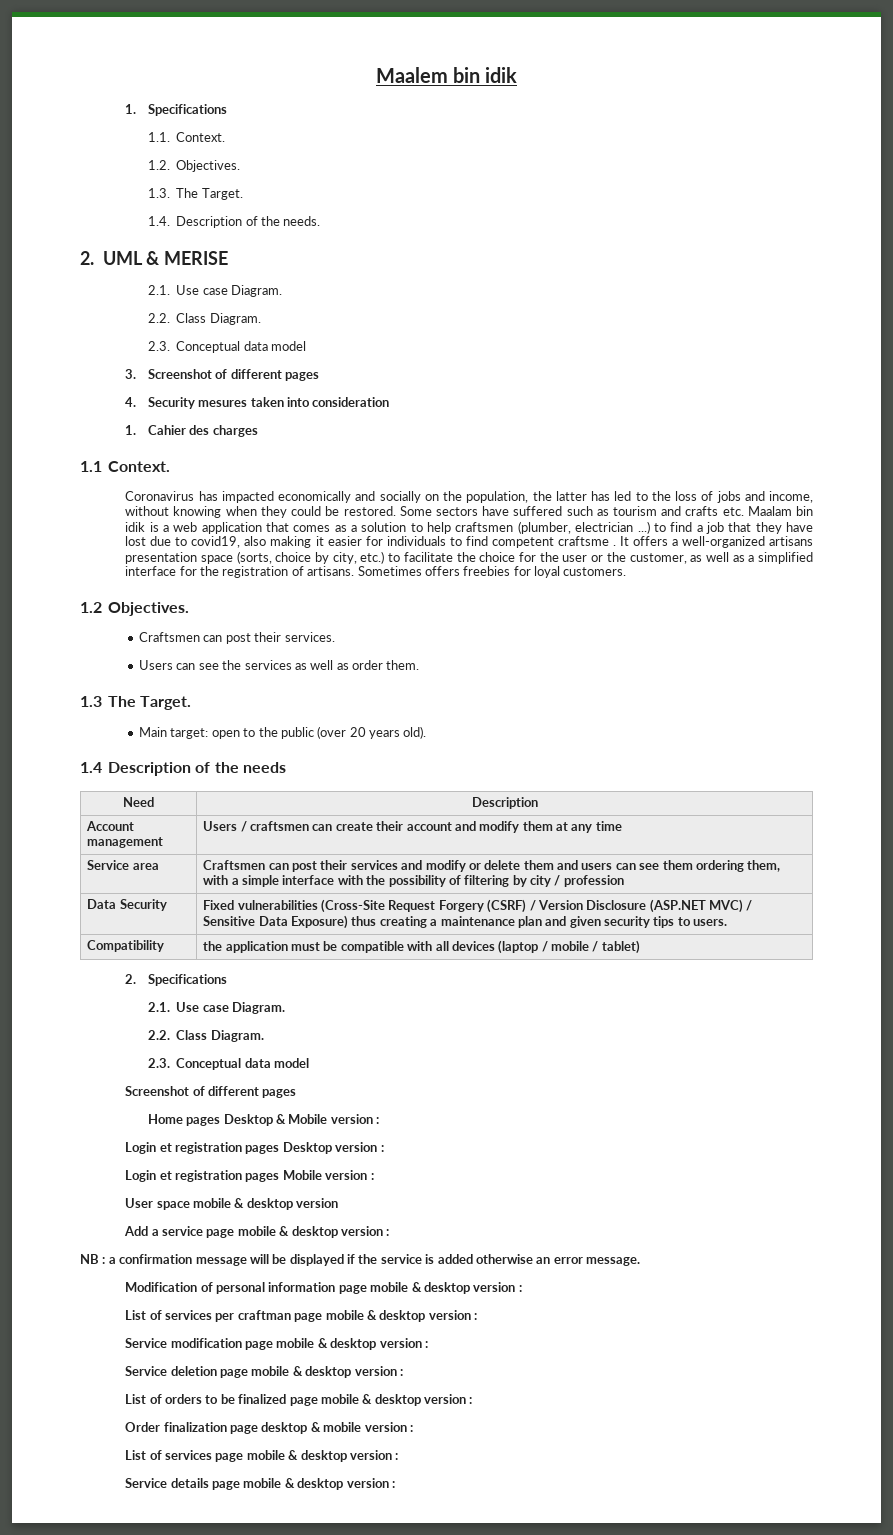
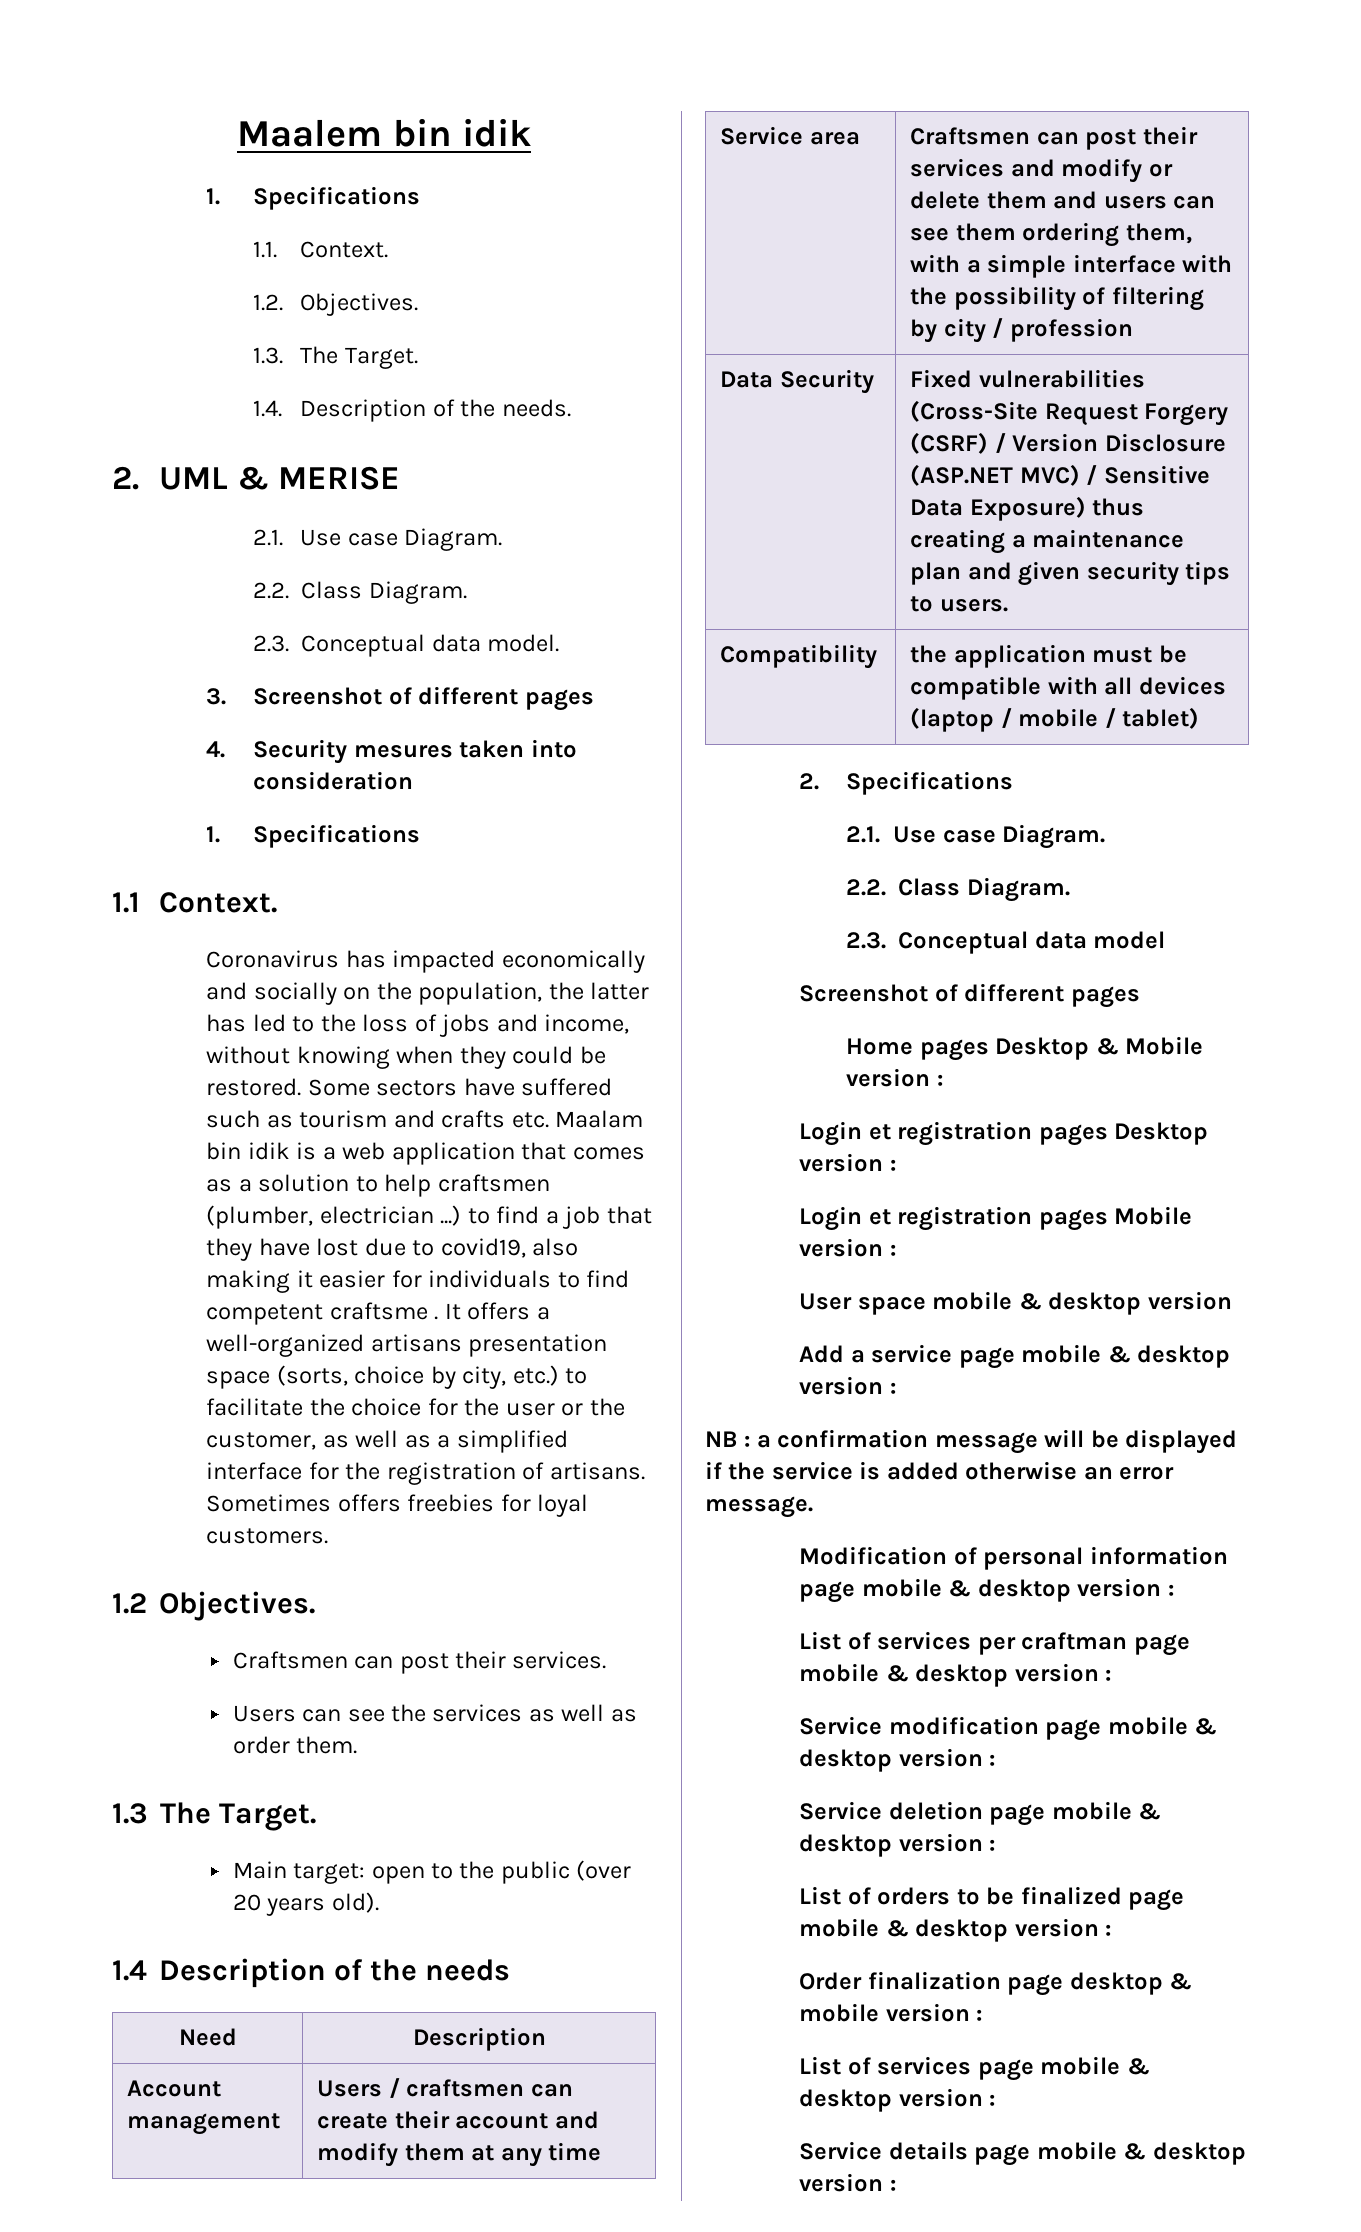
[270,341,306,351] model -> [487,634,560,652] model.
[147,425,258,437] Cahier des charges -> [253,824,421,848] Specifications

